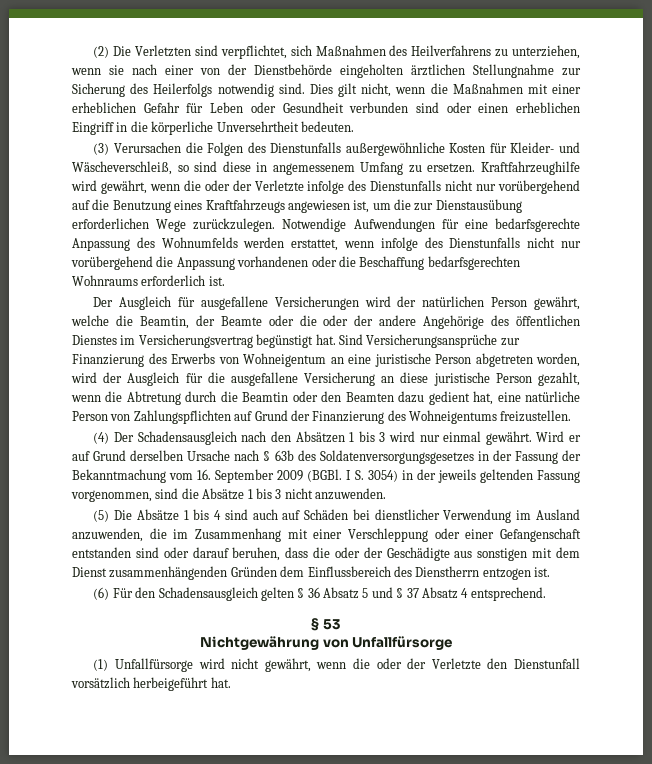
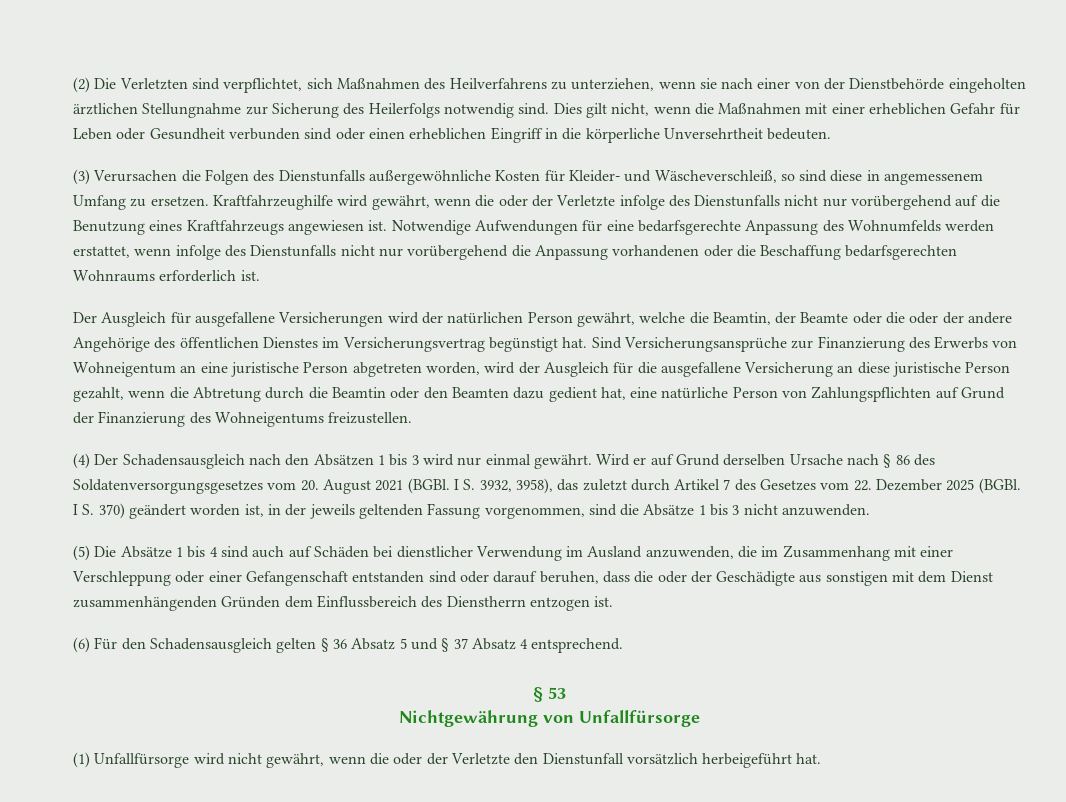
[353,199,522,213] [72,218,276,232] ist, um die zur Dienstausübung erforderlichen Wege zurückzulegen. -> [368,220,388,231] ist.
[274,450,294,461] 63b -> [895,455,910,465] 86
[477,450,581,464] [72,469,398,483] in der Fassung der Bekanntmachung vom 16. September 2009 (BGBl. I S. 3054) -> [267,478,1021,494] [73,503,264,519] vom 20. August 2021 (BGBl. I S. 3932, 3958), das zuletzt durch Artikel 7 des Gesetzes vom 22. Dezember 2025 (BGBl. I S. 370) geändert worden ist,

